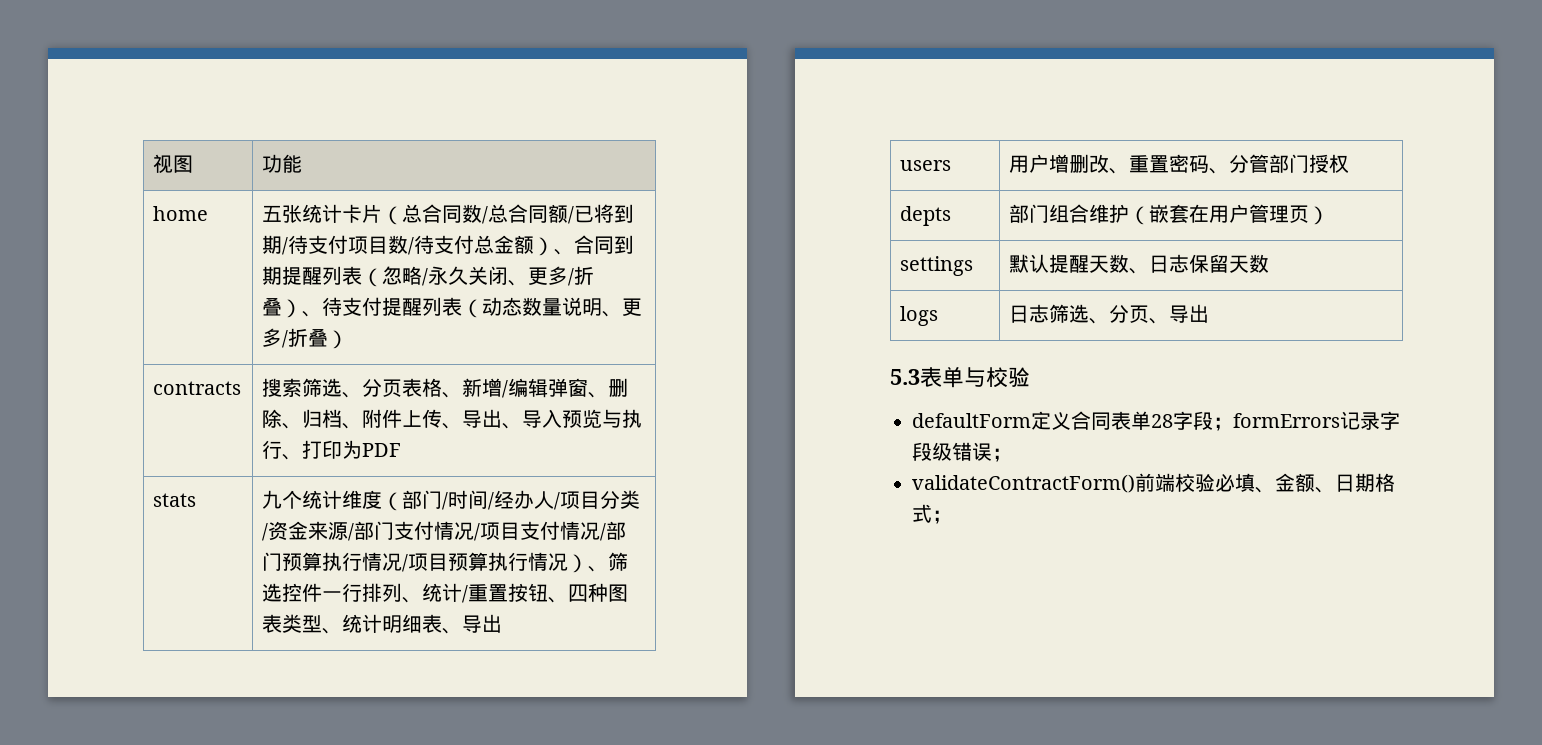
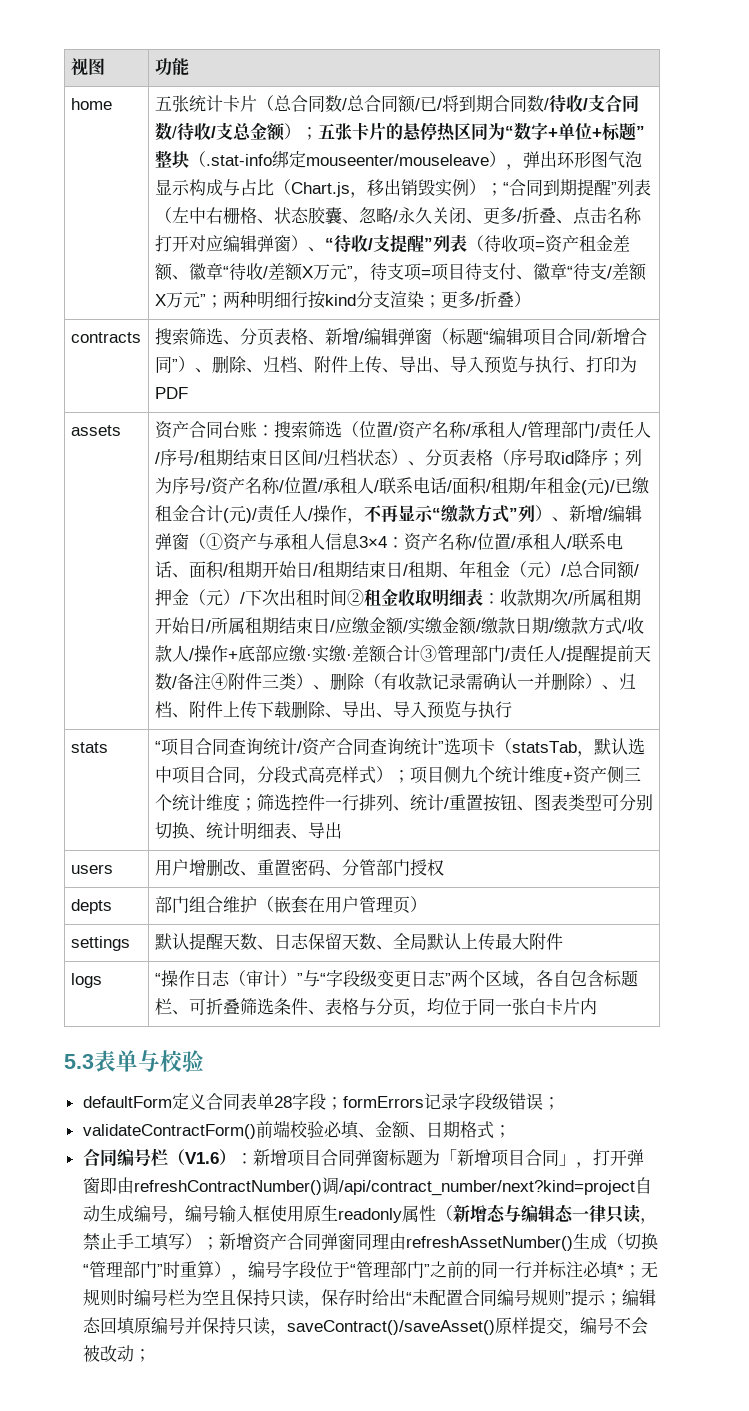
[594,204,635,223] [262,235,635,256] [262,266,383,287] 将到期/待支付项目数/待支付总金额）、合同到期提醒列表（ -> [436,94,639,112] [154,122,645,142] [154,150,642,170] [154,179,651,198] [154,207,359,224] /将到期合同数/待收/支合同数/待收/支总金额）；五张卡片的悬停热区同为“数字+单位+标题”整块（.stat-info绑定mouseenter/mouseleave），弹出环形图气泡显示构成与占比（Chart.js，移出销毁实例）；“合同到期提醒”列表（左中右栅格、状态胶囊、
[282,297,623,318] ）、待支付提醒列表（动态数量说明、 -> [555,207,642,225] [154,234,630,253] [154,263,647,282] [154,291,441,309] 、点击名称打开对应编辑弹窗）、“待收/支提醒”列表（待收项=资产租金差额、徽章“待收/差额X万元”，待支项=项目待支付、徽章“待支/差额X万元”；两种明细行按kind分支渲染；
(589, 387) none -> [431,328,647,346] [154,356,195,373] （标题“编辑项目合同/新增合同”）
[153,493,197,507] [262,490,641,511] [262,521,627,541] [262,552,609,573] stats | 九个统计维度（部门/时间/经办人/项目分类/资金来源/部门支付情况/项目支付情况/部门预算执行情况/项目预算执行情况）、 -> [70,425,121,436] [154,421,651,439] [154,449,642,467] [154,476,649,495] [154,504,642,524] [154,533,623,551] [154,560,639,579] [154,588,641,606] [154,617,644,635] [154,645,651,663] [154,672,636,690] [154,700,512,719] [70,742,108,753] [154,738,645,757] [154,766,641,785] [154,794,257,811] assets | 资产合同台账：搜索筛选（位置/资产名称/承租人/管理部门/责任人/序号/租期结束日区间/归档状态）、分页表格（序号取id降序；列为序号/资产名称/位置/承租人/联系电话/面积/租期/年租金(元)/已缴租金合计(元)/责任人/操作，不再显示“缴款方式”列）、新增/编辑弹窗（①资产与承租人信息3×4：资产名称/位置/承租人/联系电话、面积/租期开始日/租期结束日/租期、年租金（元）/总合同额/押金（元）/下次出租时间②租金收取明细表：收款期次/所属租期开始日/所属租期结束日/应缴金额/实缴金额/缴款日期/缴款方式/收款人/操作+底部应缴·实缴·差额合计③管理部门/责任人/提醒提前天数/备注④附件三类）、删除（有收款记录需确认一并删除）、归档、附件上传下载删除、导出、导入预览与执行 // stats | “项目合同查询统计/资产合同查询统计”选项卡（statsTab，默认选中项目合同，分段式高亮样式）；项目侧九个统计维度+资产侧三个统计维度；
[568,583,609,602] 四种 -> (534, 808) none
(323, 624) none -> [601,794,653,811] [154,822,189,839] 可分别切换
[900,306,939,326] [1009,304,1210,324] // logs | 日志筛选、分页、导出 -> [375,933,563,951] [70,973,102,988] [154,970,638,989] [154,998,597,1017] 、全局默认上传最大附件 // logs | “操作日志（审计）”与“字段级变更日志”两个区域，各自包含标题栏、可折叠筛选条件、表格与分页，均位于同一张白卡片内
(952, 517) none -> [82,1148,644,1168] [82,1177,652,1196] [82,1204,657,1224] [82,1233,658,1251] [82,1261,658,1280] [82,1289,656,1308] [82,1317,648,1336] [82,1345,151,1362] // 合同编号栏（V1.6）：新增项目合同弹窗标题为「新增项目合同」，打开弹窗即由refreshContractNumber()调/api/contract_number/next?kind=project自动生成编号，编号输入框使用原生readonly属性（新增态与编辑态一律只读，禁止手工填写）；新增资产合同弹窗同理由refreshAssetNumber()生成（切换“管理部门”时重算），编号字段位于“管理部门”之前的同一行并标注必填*；无规则时编号栏为空且保持只读，保存时给出“未配置合同编号规则”提示；编辑态回填原编号并保持只读，saveContract()/saveAsset()原样提交，编号不会被改动；

